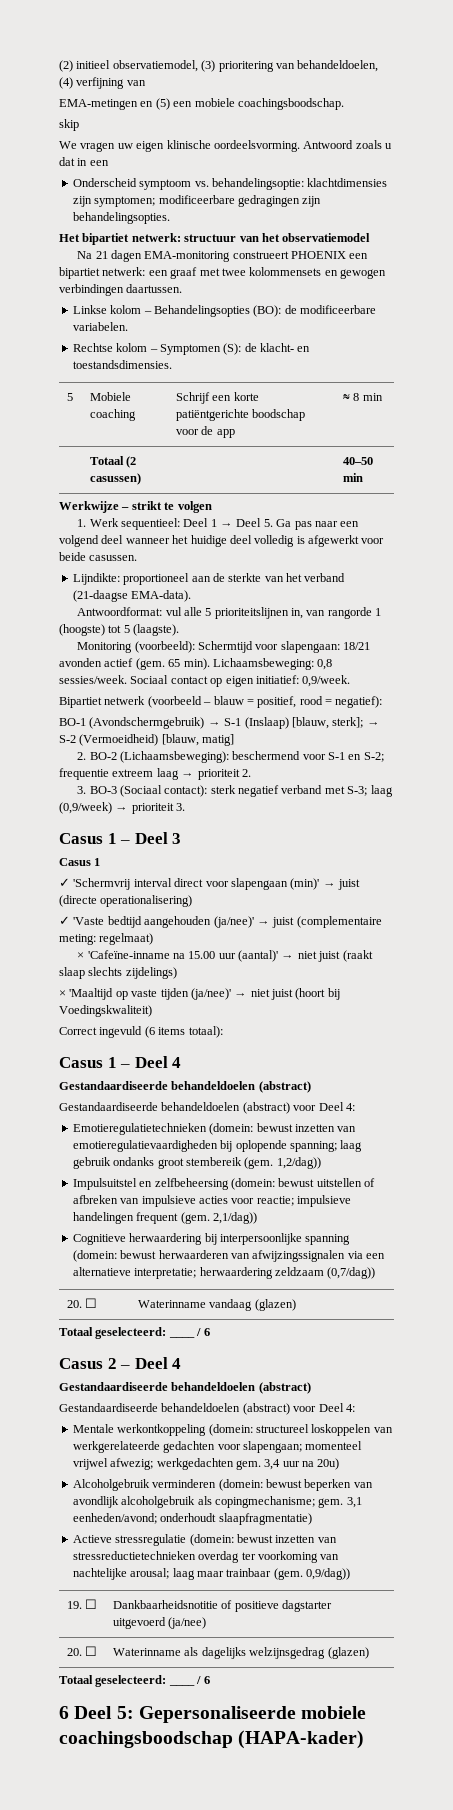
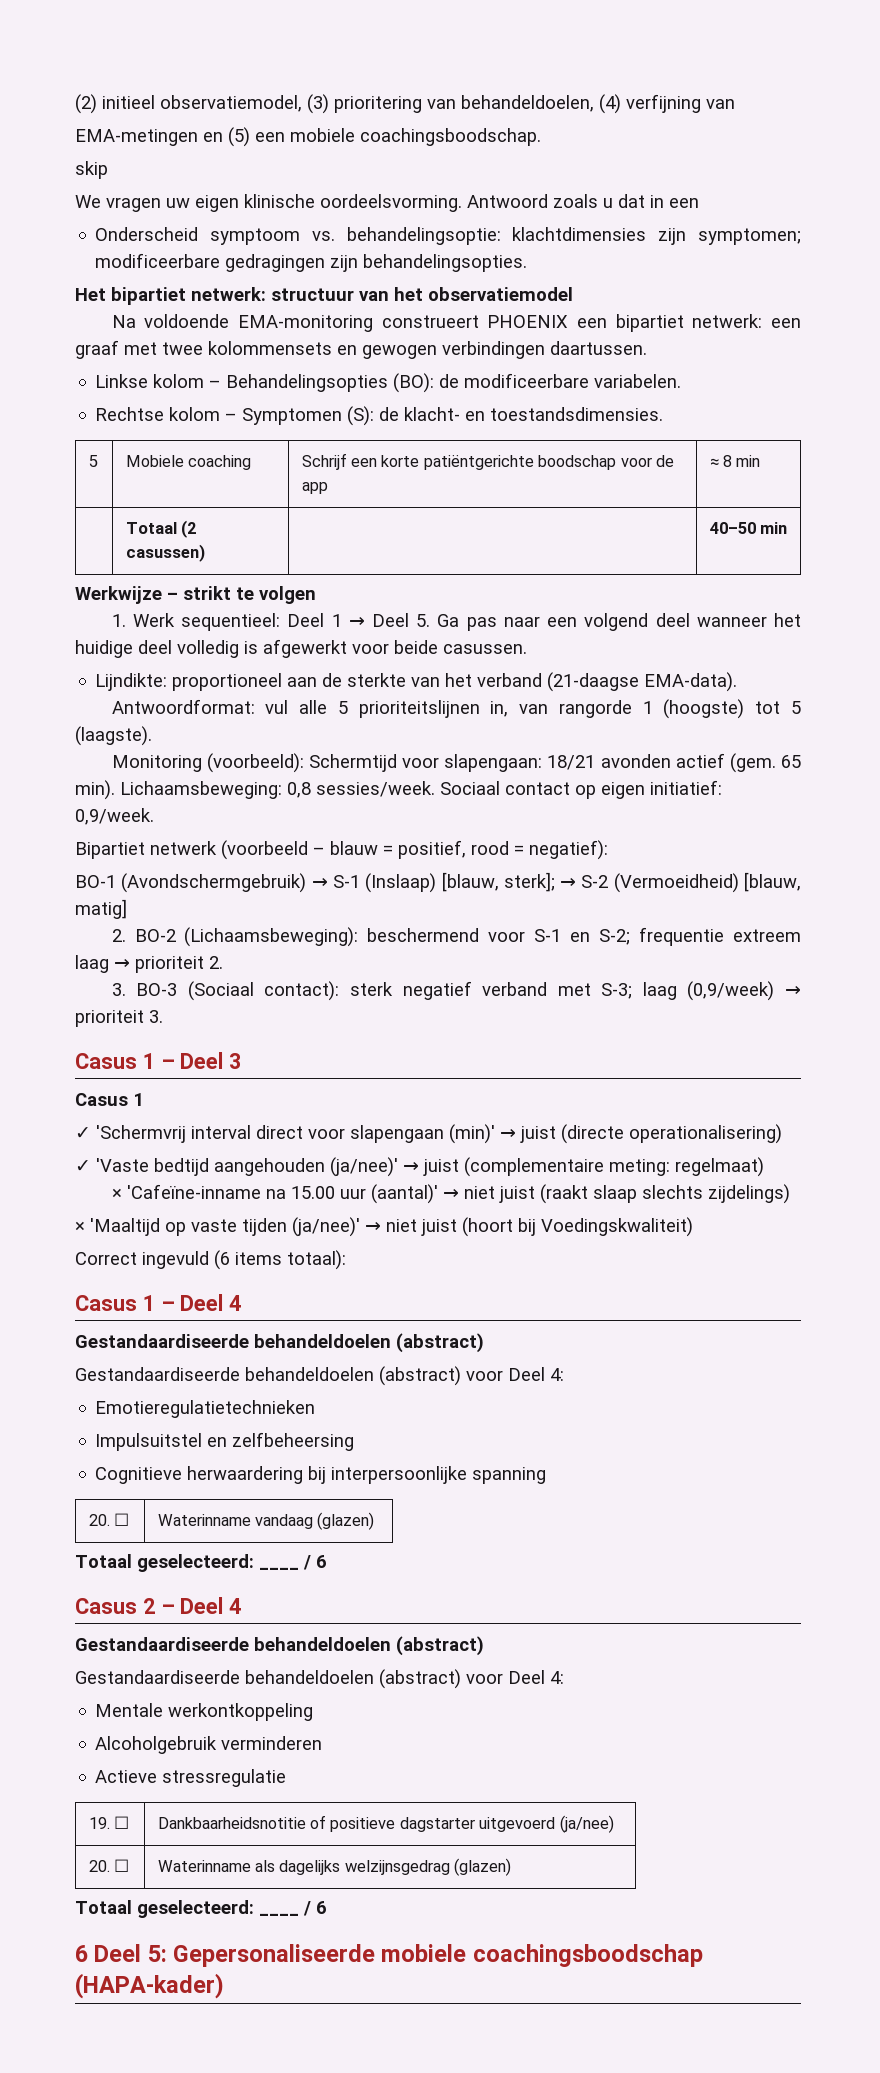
[95,250,142,262] 21 dagen -> [144,314,230,328] voldoende
[209,1123,357,1135] [72,1140,363,1152] [72,1157,321,1169] [72,1178,375,1190] [72,1195,351,1207] [72,1212,257,1224] (domein: bewust inzetten van emotieregulatievaardigheden bij oplopende spanning; laag gebruik ondanks groot stembereik (gem. 1,2/dag)) // Impulsuitstel en zelfbeheersing (domein: bewust uitstellen of afbreken van impulsieve acties voor reactie; impulsieve handelingen frequent (gem. 2,1/dag)) -> [95,1432,355,1451] // Impulsuitstel en zelfbeheersing
[72,1250,385,1262] [72,1267,376,1279] (domein: bewust herwaarderen van afwijzingssignalen via een alternatieve interpretatie; herwaardering zeldzaam (0,7/dag)) -> (547, 1475) none
[208,1424,393,1436] [72,1441,363,1453] [72,1458,340,1470] [72,1479,373,1491] [72,1496,362,1508] [72,1513,312,1525] [72,1534,337,1546] [72,1551,340,1563] [72,1568,350,1580] (domein: structureel loskoppelen van werkgerelateerde gedachten voor slapengaan; momenteel vrijwel afwezig; werkgedachten gem. 3,4 uur na 20u) // Alcoholgebruik verminderen (domein: bewust beperken van avondlijk alcoholgebruik als copingmechanisme; gem. 3,1 eenheden/avond; onderhoudt slaapfragmentatie) // Actieve stressregulatie (domein: bewust inzetten van stressreductietechnieken overdag ter voorkoming van nachtelijke arousal; laag maar trainbaar (gem. 0,9/dag)) -> [95,1736,323,1754] [95,1769,287,1787] // Alcoholgebruik verminderen // Actieve stressregulatie

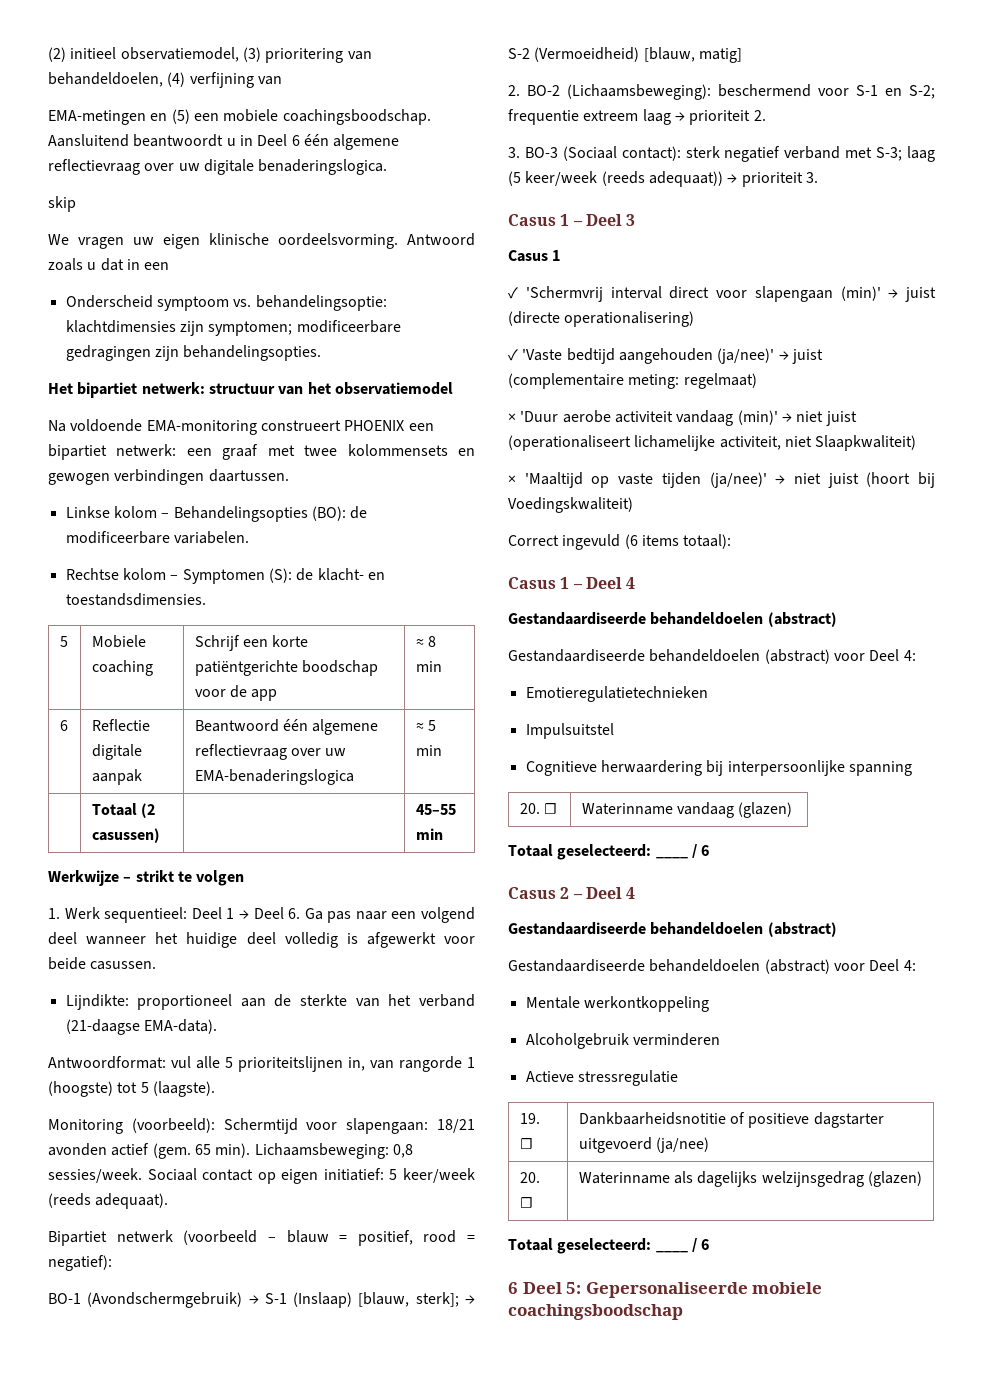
(541, 137) none -> [48,134,400,150] [48,159,388,175] Aansluitend beantwoordt u in Deel 6 één algemene reflectievraag over uw digitale benaderingslogica.
(761, 461) none -> [59,720,68,731] [91,719,150,731] [91,744,142,760] [91,769,142,785] [194,719,379,735] [194,744,347,760] [194,769,354,785] [415,720,436,731] [415,745,442,756] // 6 | Reflectie digitale aanpak | Beantwoord één algemene reflectievraag over uw EMA-benaderingslogica | ≈ 5 min
[709,522,756,534] 40–50 -> [415,804,456,815] 45–55
[416,614,431,627] 5. -> [288,908,301,919] 6.
[75,808,154,825] 0,9/week. -> [389,1168,475,1183] [48,1193,169,1209] 5 keer/week (reeds adequaat).
[687,981,775,1001] (0,9/week) -> [508,171,723,187] (5 keer/week (reeds adequaat))
[126,1184,790,1204] 'Cafeïne-inname na 15.00 uur (aantal)' → niet juist (raakt slaap slechts zijdelings) -> [520,410,857,426] [508,435,917,451] 'Duur aerobe activiteit vandaag (min)' → niet juist (operationaliseert lichamelijke activiteit, niet Slaapkwaliteit)
[207,1432,355,1451] en zelfbeheersing -> (614, 731) none
[75,1973,224,1999] (HAPA-kader) -> (683, 1312) none

